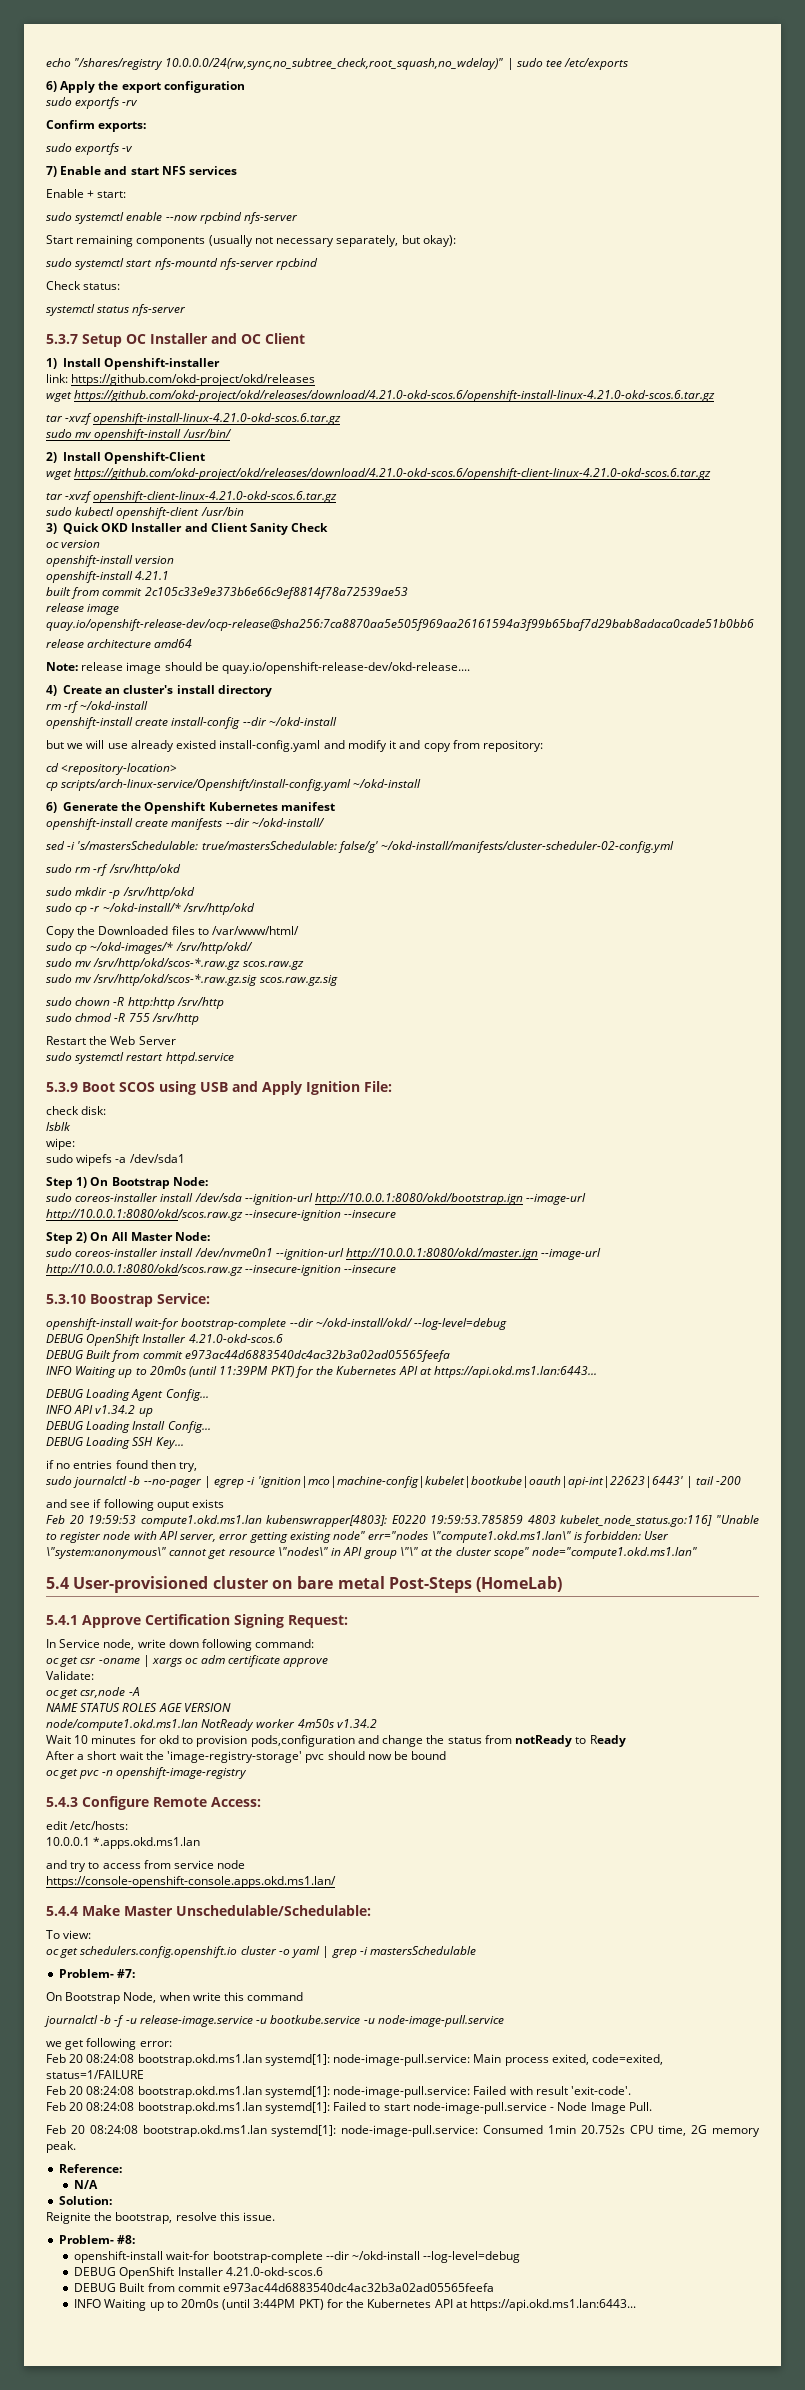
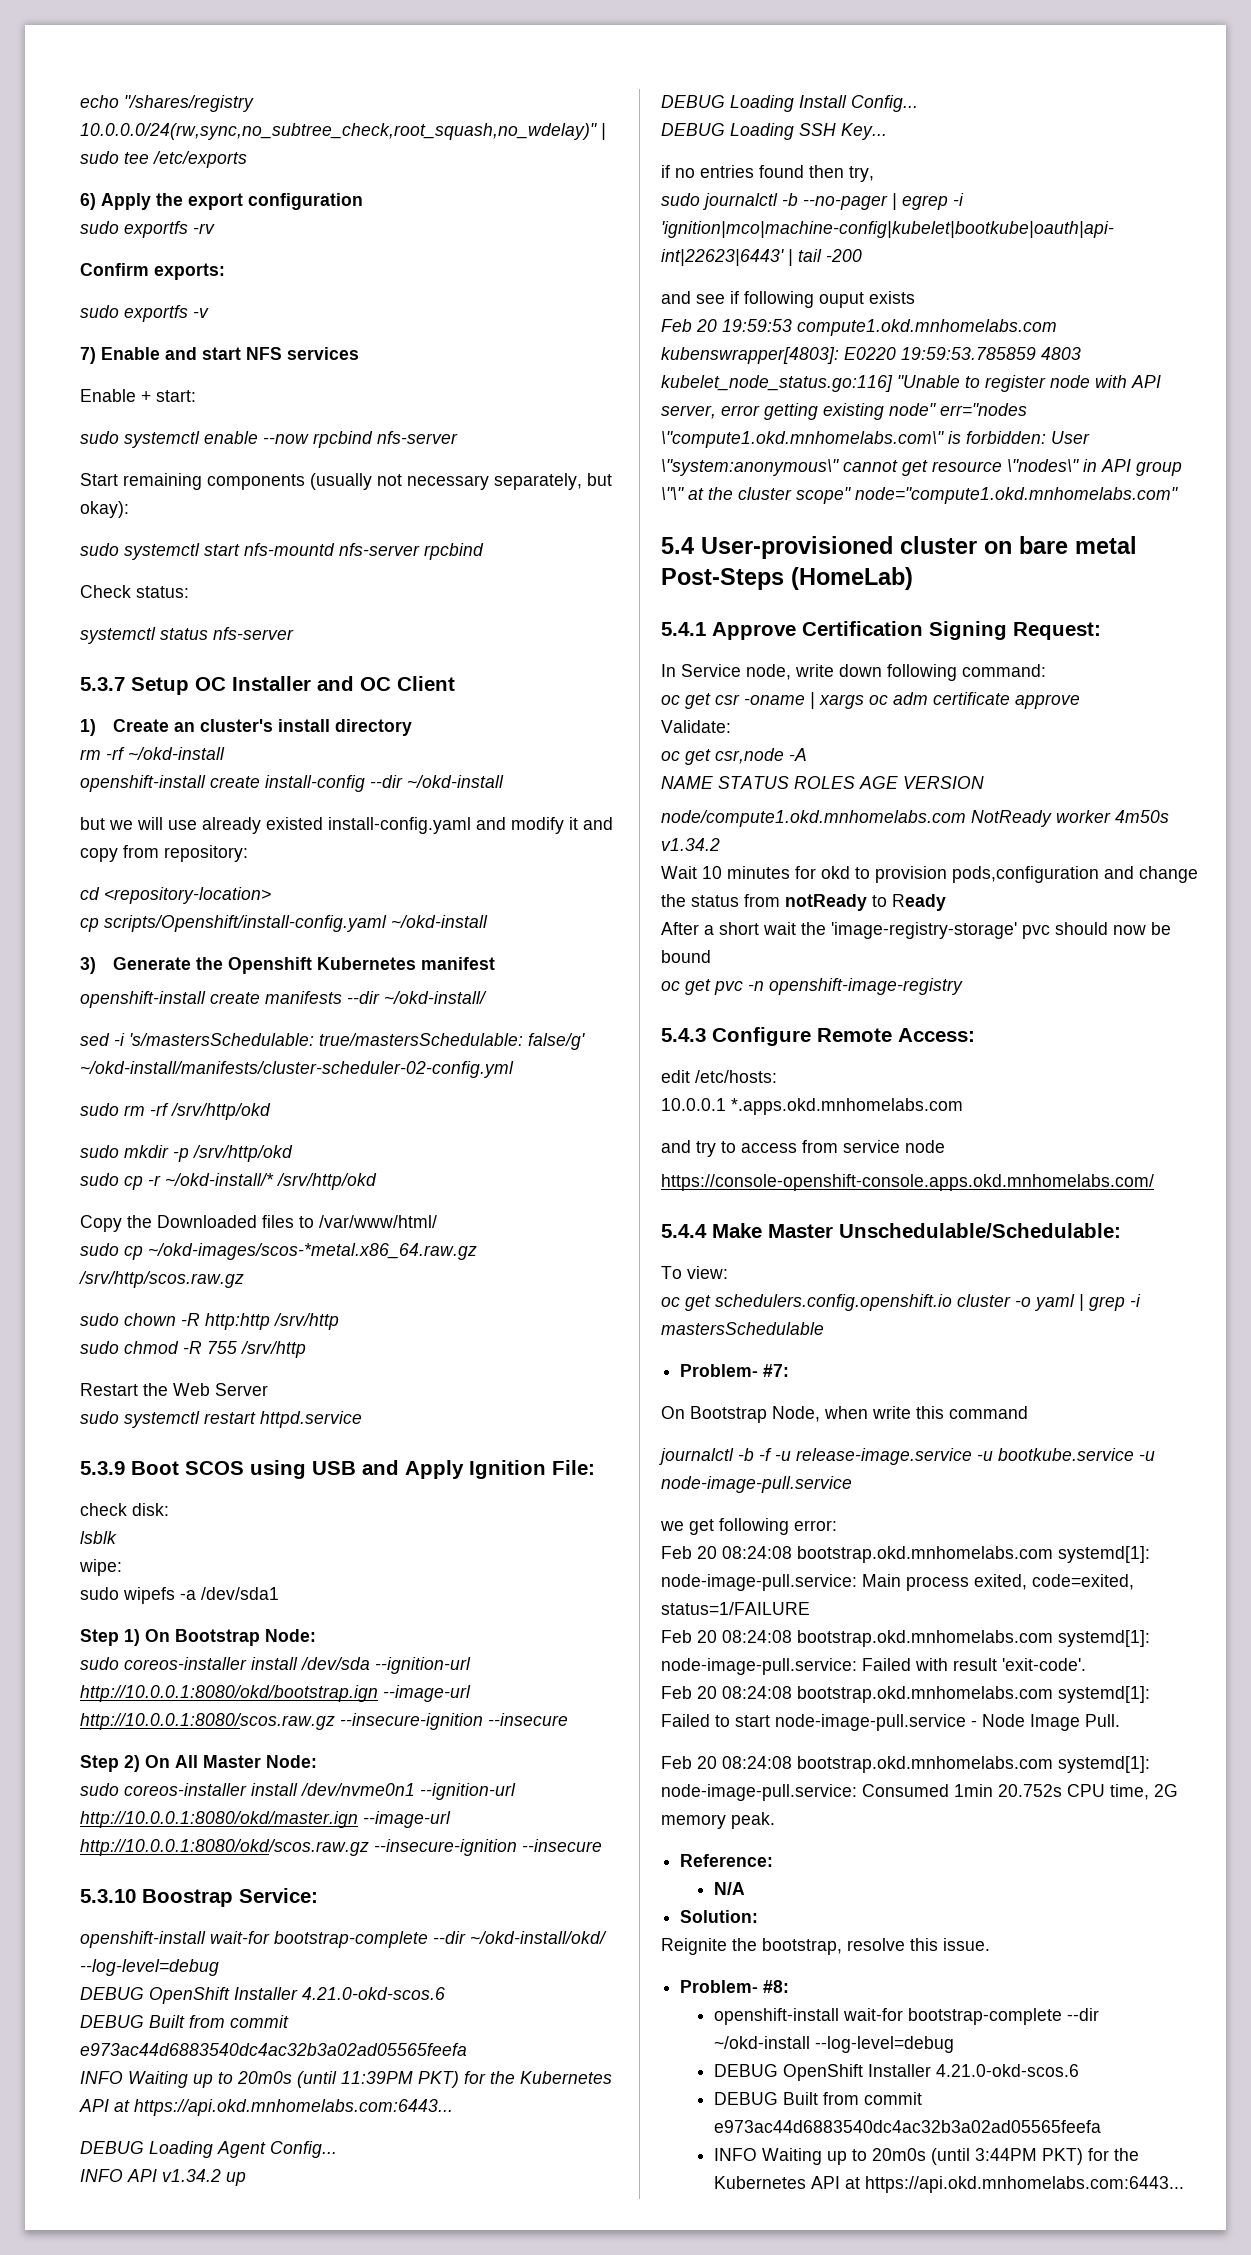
[63,358,221,370] [46,374,316,386] [46,390,716,402] [46,413,342,425] [46,429,232,441] [46,452,206,464] [46,468,712,480] [46,491,338,503] [46,507,244,519] [46,523,329,535] [46,540,101,548] [46,555,175,567] [46,571,170,583] [46,587,408,599] [46,603,120,615] [46,619,754,631] [46,639,193,648] [46,662,471,674] [46,685,57,696] Install Openshift-installer // link: https://github.com/okd-project/okd/releases // wget https://github.com/okd-project/okd/releases/download/4.21.0-okd-scos.6/openshift-install-linux-4.21.0-okd-scos.6.tar.gz // tar -xvzf openshift-install-linux-4.21.0-okd-scos.6.tar.gz // sudo mv openshift-install /usr/bin/ // 2) Install Openshift-Client // wget https://github.com/okd-project/okd/releases/download/4.21.0-okd-scos.6/openshift-client-linux-4.21.0-okd-scos.6.tar.gz // tar -xvzf openshift-client-linux-4.21.0-okd-scos.6.tar.gz // sudo kubectl openshift-client /usr/bin // 3) Quick OKD Installer and Client Sanity Check // oc version // openshift-install version // openshift-install 4.21.1 // built from commit 2c105c33e9e373b6e66c9ef8814f78a72539ae53 // release image quay.io/openshift-release-dev/ocp-release@sha256:7ca8870aa5e505f969aa26161594a3f99b65baf7d29bab8adaca0cade51b0bb6 // release architecture amd64 // Note: release image should be quay.io/openshift-release-dev/okd-release.... // 4) -> (96, 727) none
[61,779,422,791] [46,802,57,813] scripts/arch-linux-service/Openshift/install-config.yaml ~/okd-install // 6) -> [104,915,488,932] [80,957,96,974] scripts/Openshift/install-config.yaml ~/okd-install // 3)
[90,942,253,954] [46,958,304,970] [46,974,338,986] ~/okd-images/* /srv/http/okd/ // sudo mv /srv/http/okd/scos-*.raw.gz scos.raw.gz // sudo mv /srv/http/okd/scos-*.raw.gz.sig scos.raw.gz.sig -> [148,1243,477,1260] [79,1271,244,1288] ~/okd-images/scos-*metal.x86_64.raw.gz /srv/http/scos.raw.gz
[46,1209,243,1221] http://10.0.0.1:8080/okd/scos.raw.gz -> [80,1713,335,1730] http://10.0.0.1:8080/scos.raw.gz
[434,1366,598,1378] https://api.okd.ms1.lan:6443... -> [134,2099,453,2116] https://api.okd.mnhomelabs.com:6443...
[140,1515,262,1527] compute1.okd.ms1.lan -> [797,319,1057,336] compute1.okd.mnhomelabs.com
[431,1531,571,1543] \"compute1.okd.ms1.lan\" -> [661,431,944,448] \"compute1.okd.mnhomelabs.com\"
[532,1547,698,1559] node="compute1.okd.ms1.lan" -> [855,487,1178,504] node="compute1.okd.mnhomelabs.com"
[46,1719,198,1731] node/compute1.okd.ms1.lan -> [661,810,966,827] node/compute1.okd.mnhomelabs.com
[93,1837,201,1849] *.apps.okd.ms1.lan -> [731,1098,963,1115] *.apps.okd.mnhomelabs.com
[46,1876,336,1888] https://console-openshift-console.apps.okd.ms1.lan/ -> [661,1174,1154,1191] https://console-openshift-console.apps.okd.mnhomelabs.com/
[137,2054,262,2066] bootstrap.okd.ms1.lan -> [797,1546,1053,1563] bootstrap.okd.mnhomelabs.com
[137,2086,262,2098] bootstrap.okd.ms1.lan -> [797,1630,1053,1647] bootstrap.okd.mnhomelabs.com
[137,2102,262,2114] bootstrap.okd.ms1.lan -> [797,1686,1053,1703] bootstrap.okd.mnhomelabs.com
[142,2125,267,2137] bootstrap.okd.ms1.lan -> [797,1756,1053,1773] bootstrap.okd.mnhomelabs.com
[470,2299,637,2311] https://api.okd.ms1.lan:6443... -> [864,2176,1184,2193] https://api.okd.mnhomelabs.com:6443...

